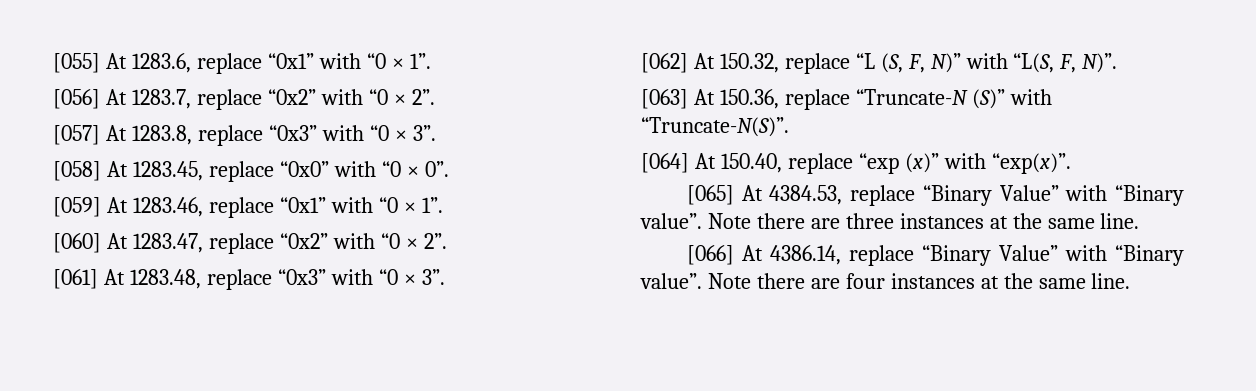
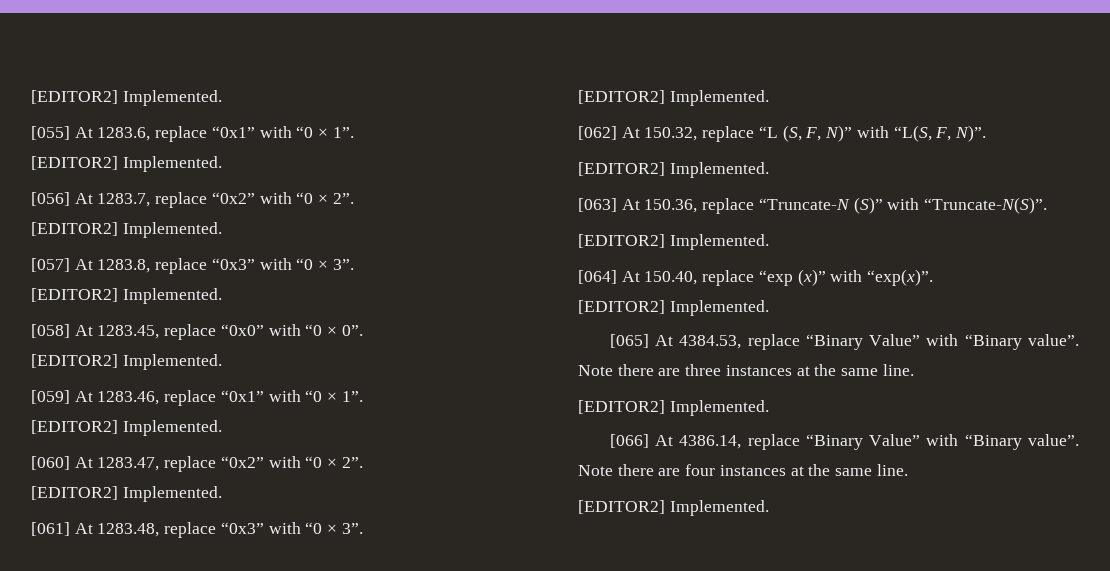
(53, 63) none -> [31,90,222,106] [EDITOR2] Implemented. //
(431, 61) none -> [31,156,222,172] // [EDITOR2] Implemented.
(435, 97) none -> [31,222,222,238] // [EDITOR2] Implemented.
(436, 133) none -> [31,288,222,304] // [EDITOR2] Implemented.
(449, 169) none -> [31,354,222,370] // [EDITOR2] Implemented.
(443, 205) none -> [31,420,222,436] // [EDITOR2] Implemented.
(447, 241) none -> [31,486,222,502] // [EDITOR2] Implemented.
(445, 277) none -> [578,90,769,106] // [EDITOR2] Implemented.
(1118, 63) none -> [578,162,769,178] // [EDITOR2] Implemented.
(789, 127) none -> [578,234,769,250] // [EDITOR2] Implemented.
(1071, 163) none -> [578,300,769,316] // [EDITOR2] Implemented.
(1140, 221) none -> [578,400,769,416] // [EDITOR2] Implemented.
(1131, 281) none -> [578,500,769,516] // [EDITOR2] Implemented.

